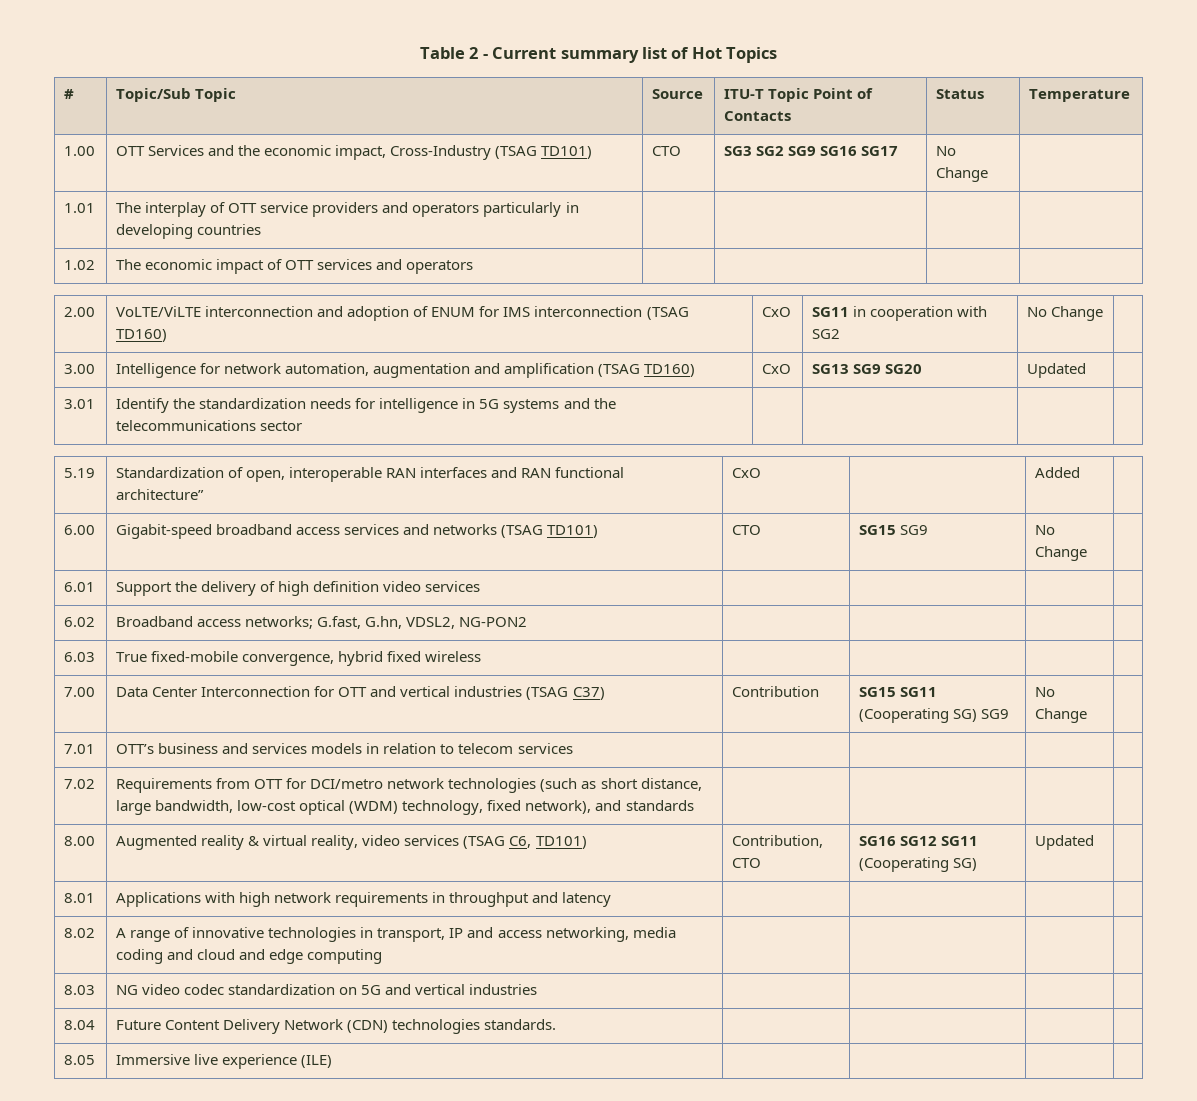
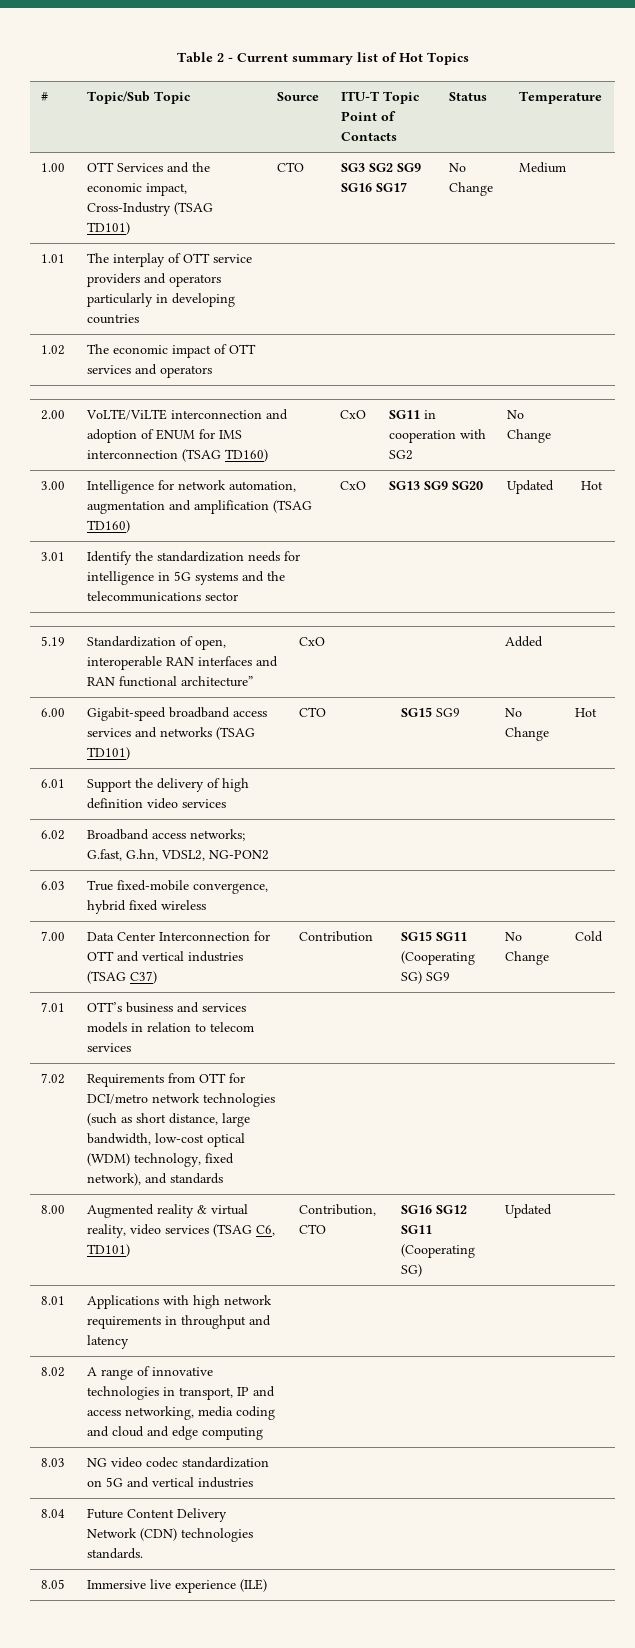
(989, 174) none -> [518,162,566,173] Medium
(1087, 370) none -> [580,481,603,490] Hot
(1088, 553) none -> [574,708,597,717] Hot
(1088, 715) none -> [574,931,603,942] Cold

